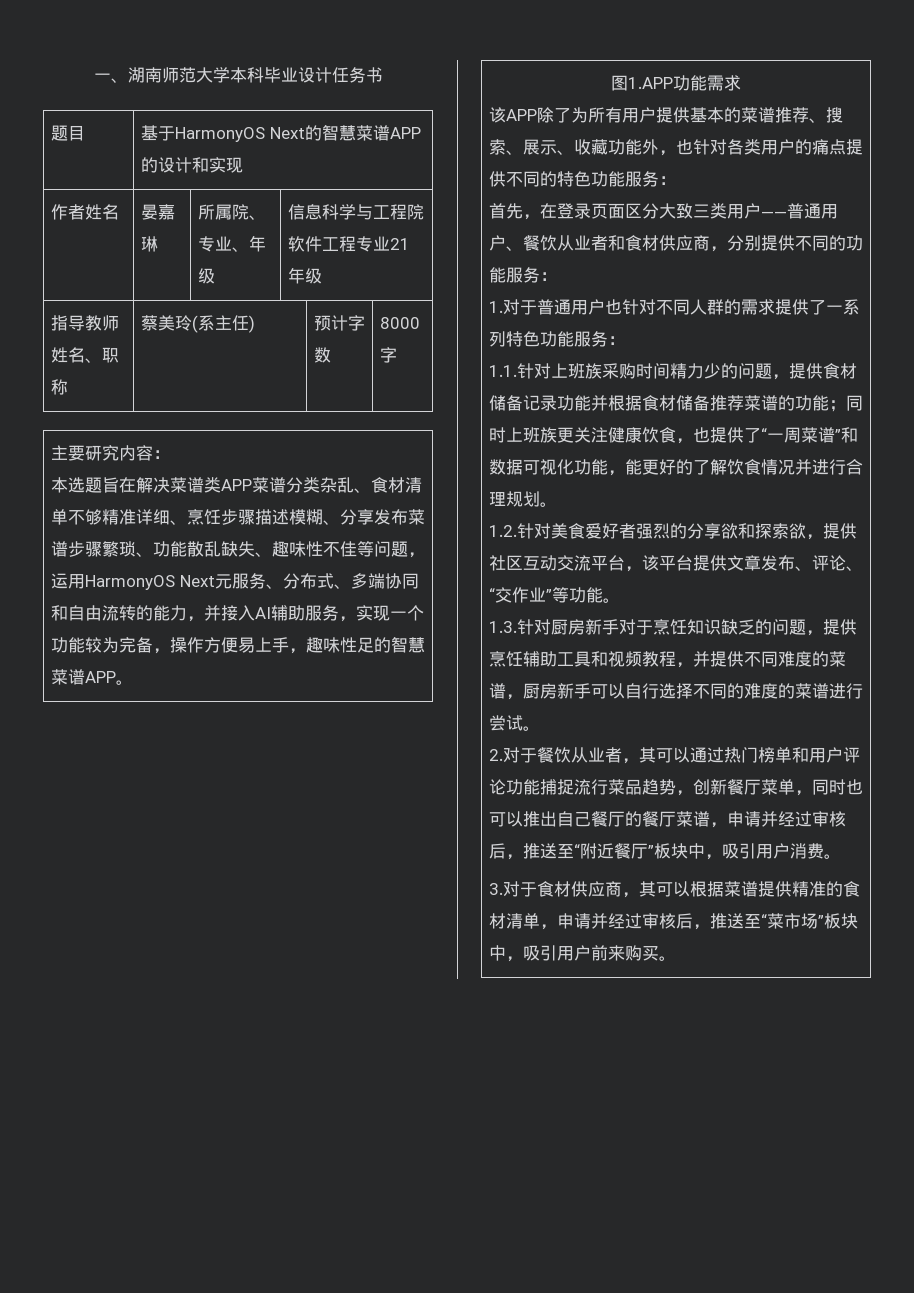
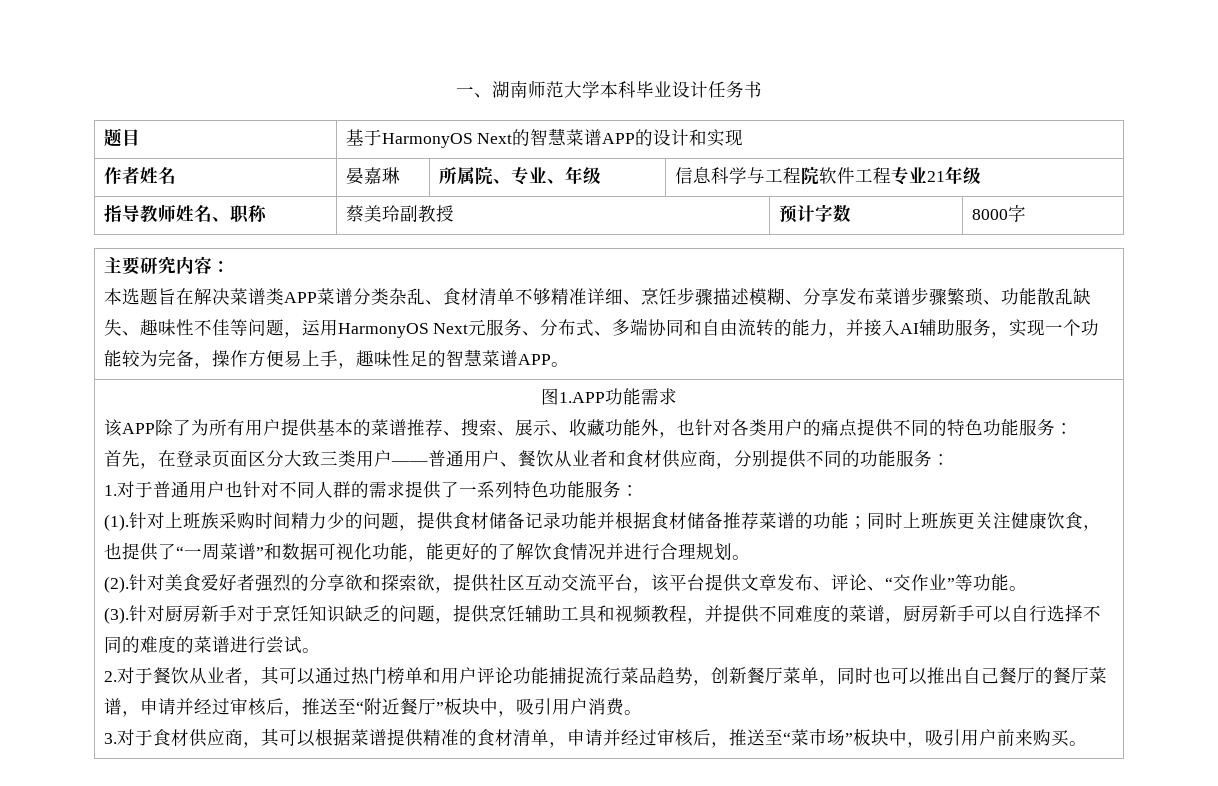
[191,315,255,333] (系主任) -> [399,205,454,223] 副教授
[488,365,517,377] 1.1. -> [103,514,129,531] (1).
[488,525,517,537] 1.2. -> [103,576,129,593] (2).
[488,621,517,633] 1.3. -> [103,607,129,624] (3).

